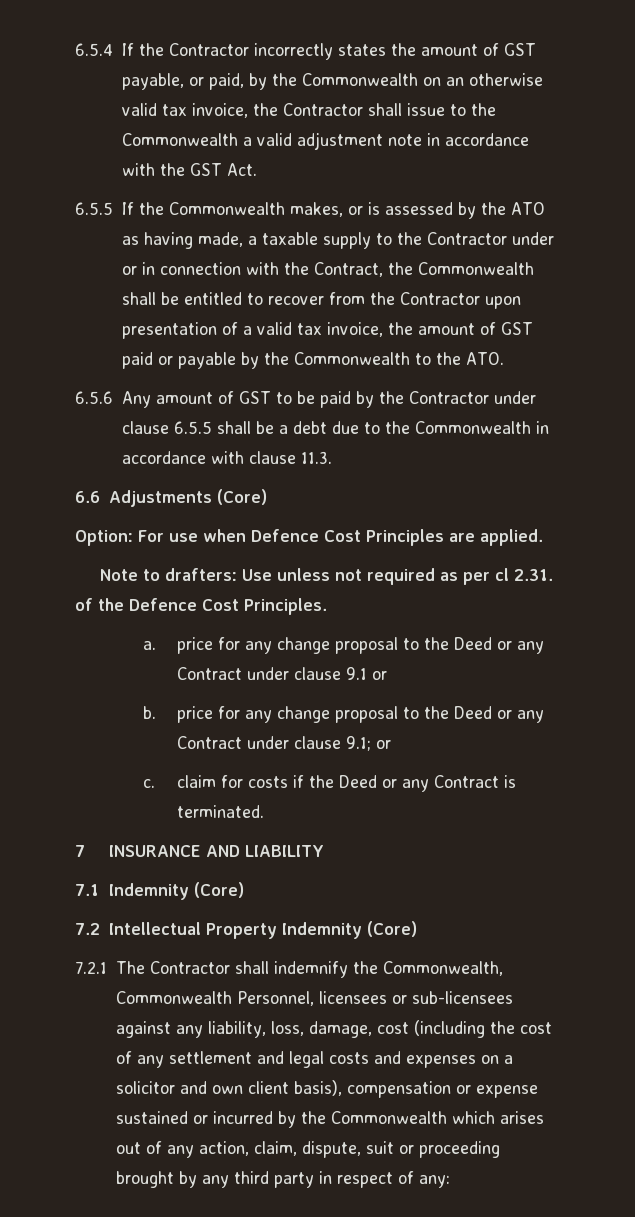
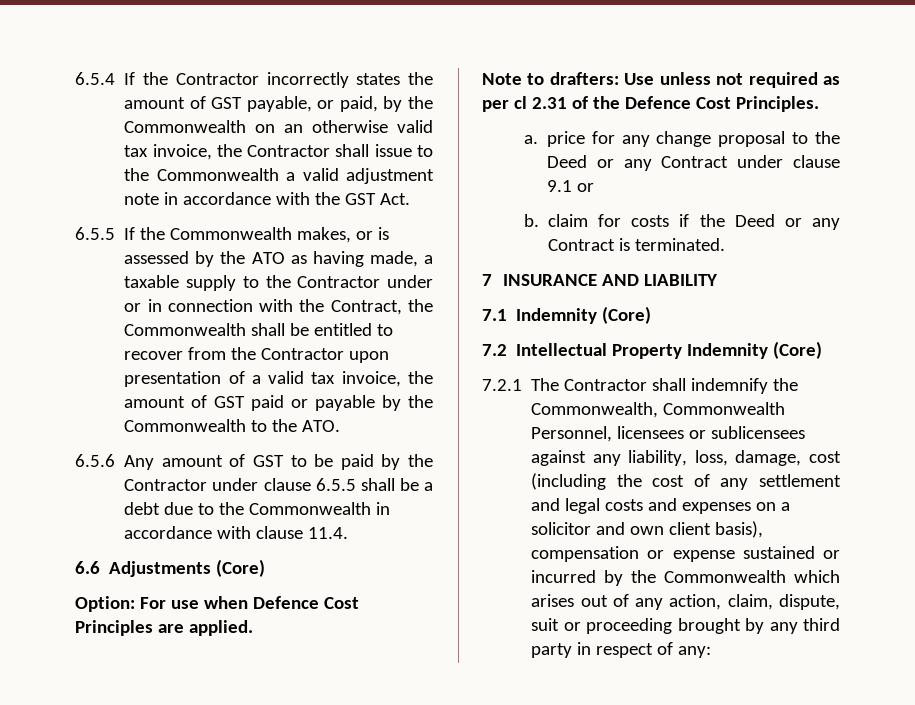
[300,451,332,464] 11.3. -> [308,527,349,539] 11.4.
[513,569,553,581] 2.31. -> [531,97,567,109] 2.31
[177,706,545,723] [177,736,392,751] [143,779,156,788] price for any change proposal to the Deed or any Contract under clause 9.1; or // c. -> (539, 220) none
[411,991,513,1004] sub-licensees -> [711,426,806,439] sublicensees

